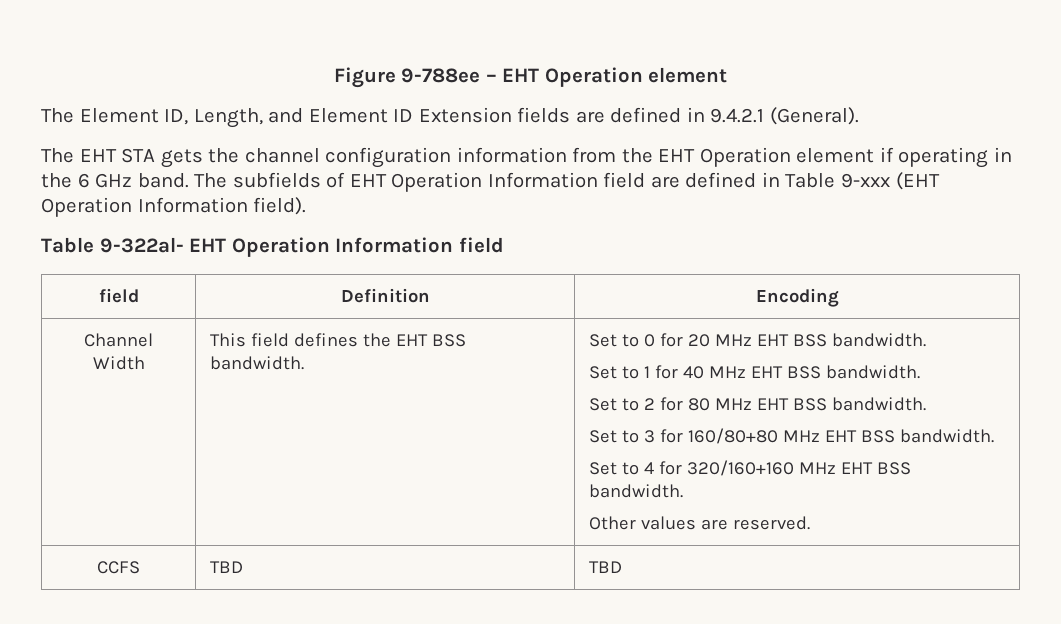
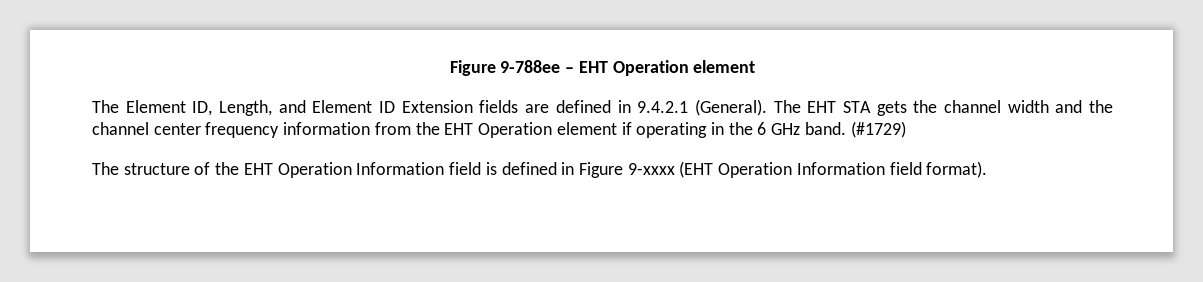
(859, 116) // -> (767, 107) none
[325,147,452,168] configuration -> [1007,100,1113,113] [92,122,280,138] width and the channel center frequency
[194,172,891,192] The subfields of EHT Operation Information field are defined in Table 9-xxx -> [850,121,906,138] [92,162,675,178] (#1729) // The structure of the EHT Operation Information field is defined in Figure 9-xxxx
[253,197,307,215] [41,237,504,257] [98,288,139,303] [340,288,430,303] [755,288,839,307] [84,333,153,347] [92,356,145,370] [209,333,466,347] [209,356,304,370] [588,333,926,347] [588,365,920,379] [588,397,926,411] [588,428,994,444] [588,460,911,476] [588,484,683,498] [588,516,810,530] [97,561,140,574] [209,561,243,573] [588,561,622,573] field). // Table 9-322al- EHT Operation Information field // field | Definition | Encoding // Channel Width | This field defines the EHT BSS bandwidth. | Set to 0 for 20 MHz EHT BSS bandwidth. // Set to 1 for 40 MHz EHT BSS bandwidth. // Set to 2 for 80 MHz EHT BSS bandwidth. // Set to 3 for 160/80+80 MHz EHT BSS bandwidth. // Set to 4 for 320/160+160 MHz EHT BSS bandwidth. // Other values are reserved. // CCFS | TBD | TBD -> [889,161,988,178] field format).

